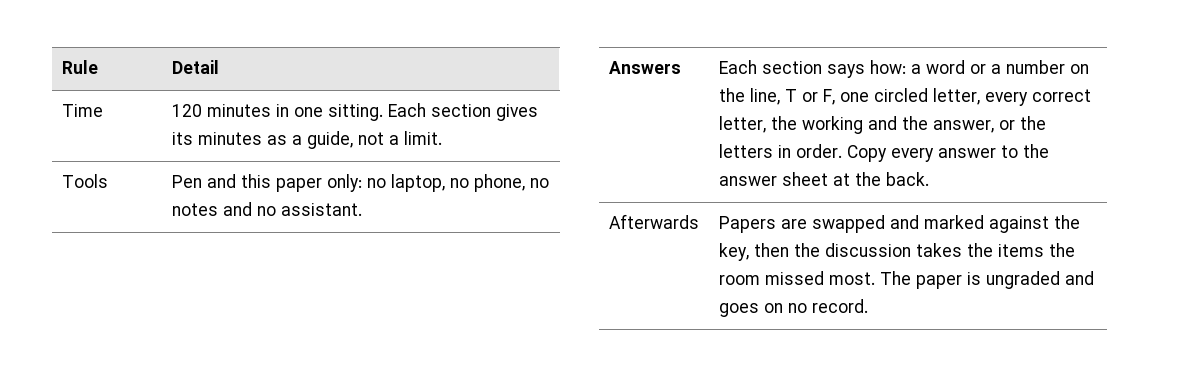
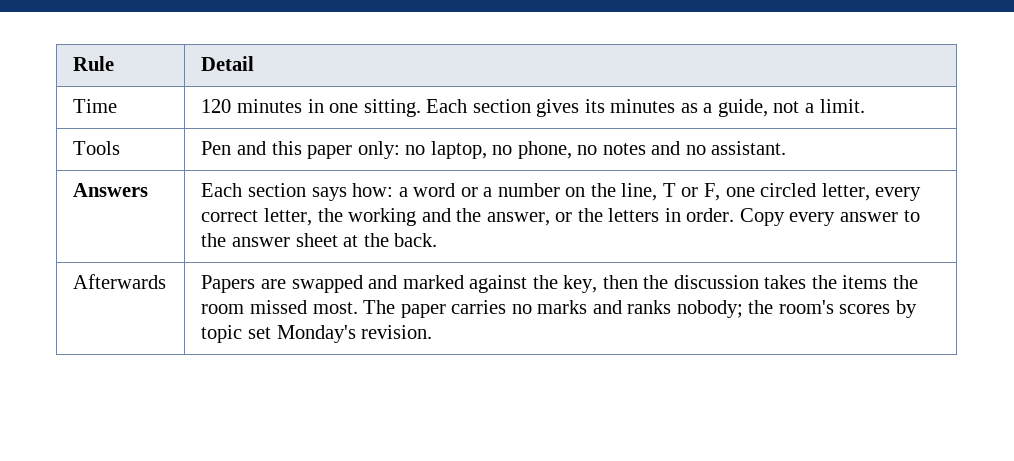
[966,271,1094,289] [718,299,868,317] is ungraded and goes on no record. -> [451,300,917,318] [201,325,433,343] carries no marks and ranks nobody; the room's scores by topic set Monday's revision.

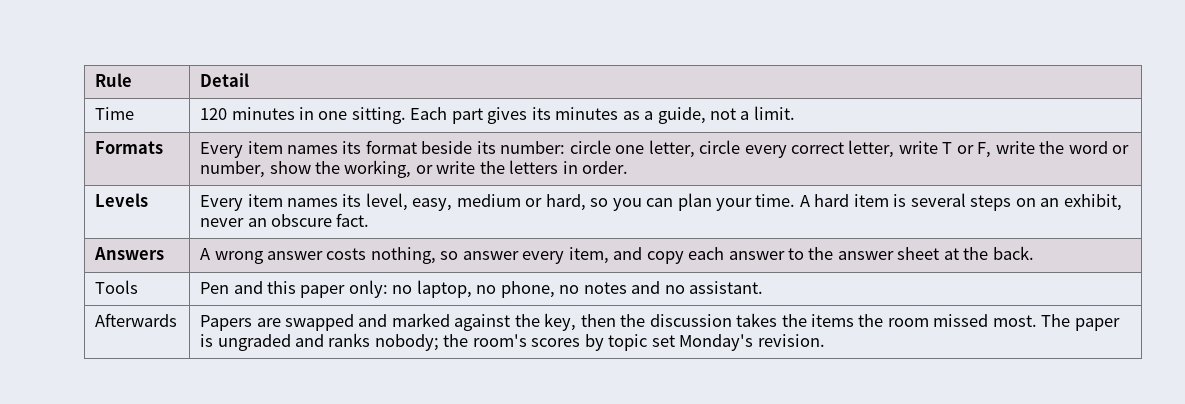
[472,99,531,113] section -> [451,108,483,124] part
(865, 106) none -> [95,141,164,154] [200,140,1130,158] [200,160,629,178] [95,193,149,207] [200,193,1122,211] [200,213,370,227] [94,247,165,260] [200,246,1034,264] // Formats | Every item names its format beside its number: circle one letter, circle every correct letter, write T or F, write the word or number, show the working, or write the letters in order. // Levels | Every item names its level, easy, medium or hard, so you can plan your time. A hard item is several steps on an exhibit, never an obscure fact. // Answers | A wrong answer costs nothing, so answer every item, and copy each answer to the answer sheet at the back.
[73,183,149,197] [201,183,922,201] [201,208,920,226] [201,233,438,247] // Answers | Each section says how: a word or a number on the line, T or F, one circled letter, every correct letter, the working and the answer, or the letters in order. Copy every answer to the answer sheet at the back. -> (763, 287) none
[451,300,588,314] carries no marks -> [200,334,291,351] is ungraded

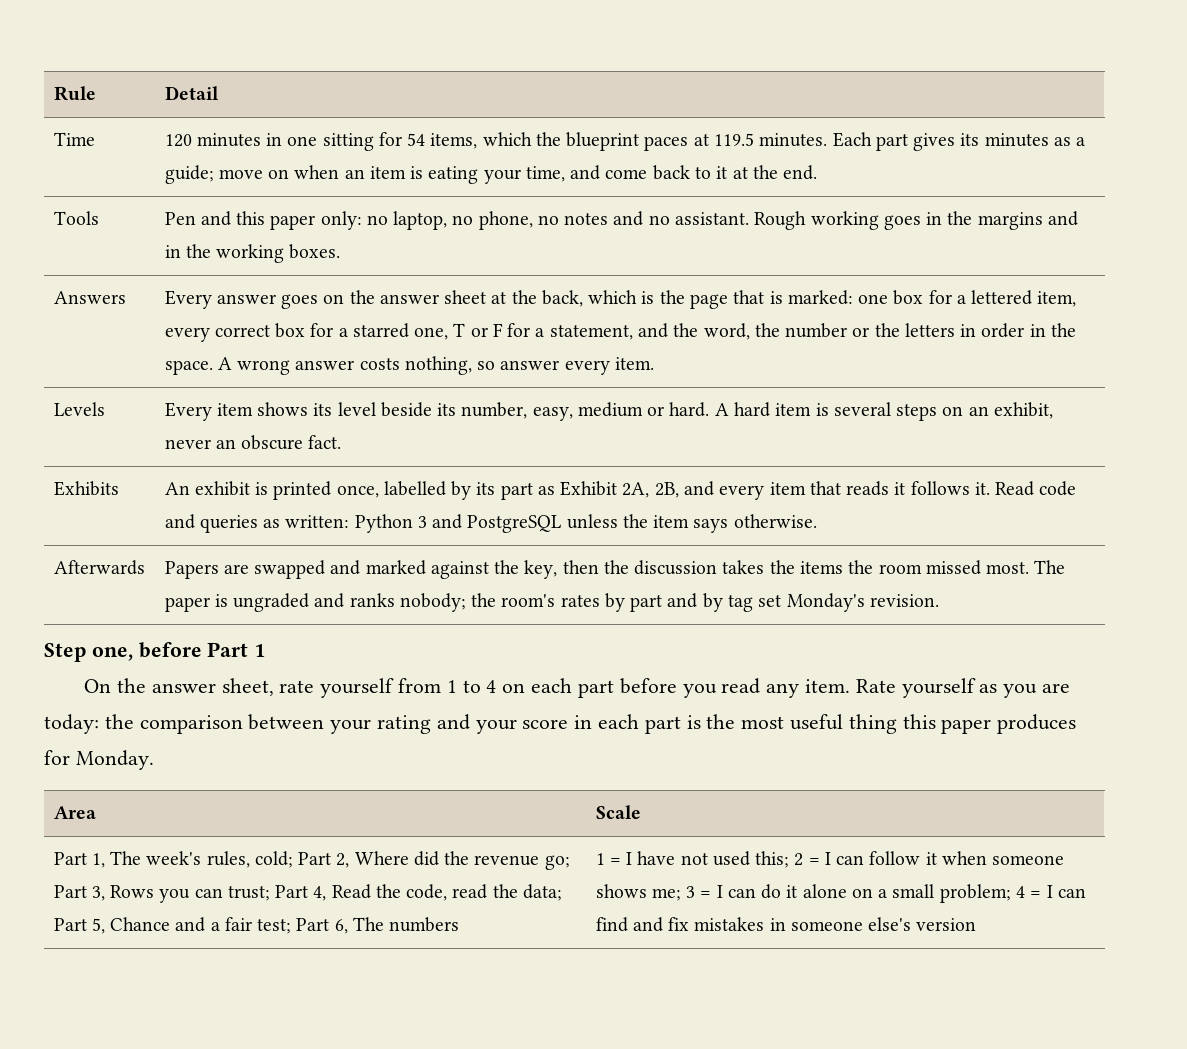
[351,107,406,124] sitting. -> [322,132,828,151] sitting for 54 items, which the blueprint paces at 119.5 minutes.
[657,106,795,124] [95,141,164,154] [200,140,1130,158] [200,160,629,178] [95,193,149,207] [200,193,1122,211] [200,213,370,227] [94,247,165,260] [200,246,1034,264] guide, not a limit. // Formats | Every item names its format beside its number: circle one letter, circle every correct letter, write T or F, write the word or number, show the working, or write the letters in order. // Levels | Every item names its level, easy, medium or hard, so you can plan your time. A hard item is several steps on an exhibit, never an obscure fact. // Answers | A wrong answer costs nothing, so answer every item, and copy each answer to the answer sheet at the back. -> [164,165,818,184] guide; move on when an item is eating your time, and come back to it at the end.
(763, 287) none -> [754,211,1078,230] [164,244,341,263] [53,291,126,304] [164,290,1077,309] [164,323,1076,342] [164,356,654,375] [53,402,105,416] [164,402,1053,421] [164,435,342,450] [53,481,119,496] [164,481,1077,500] [164,514,817,533] Rough working goes in the margins and in the working boxes. // Answers | Every answer goes on the answer sheet at the back, which is the page that is marked: one box for a lettered item, every correct box for a starred one, T or F for a statement, and the word, the number or the letters in order in the space. A wrong answer costs nothing, so answer every item. // Levels | Every item shows its level beside its number, easy, medium or hard. A hard item is several steps on an exhibit, never an obscure fact. // Exhibits | An exhibit is printed once, labelled by its part as Exhibit 2A, 2B, and every item that reads it follows it. Read code and queries as written: Python 3 and PostgreSQL unless the item says otherwise.
[531,334,825,351] scores by topic set Monday's revision. -> [560,593,939,612] [44,642,266,662] [84,678,1070,698] [44,714,1077,734] [44,750,154,770] [53,806,96,819] [595,805,641,819] [53,851,570,870] [53,884,563,903] [53,917,460,934] [595,851,1065,868] [595,884,1086,903] [595,917,977,932] rates by part and by tag set Monday's revision. // Step one, before Part 1 // On the answer sheet, rate yourself from 1 to 4 on each part before you read any item. Rate yourself as you are today: the comparison between your rating and your score in each part is the most useful thing this paper produces for Monday. // Area | Scale // Part 1, The week's rules, cold; Part 2, Where did the revenue go; Part 3, Rows you can trust; Part 4, Read the code, read the data; Part 5, Chance and a fair test; Part 6, The numbers | 1 = I have not used this; 2 = I can follow it when someone shows me; 3 = I can do it alone on a small problem; 4 = I can find and fix mistakes in someone else's version

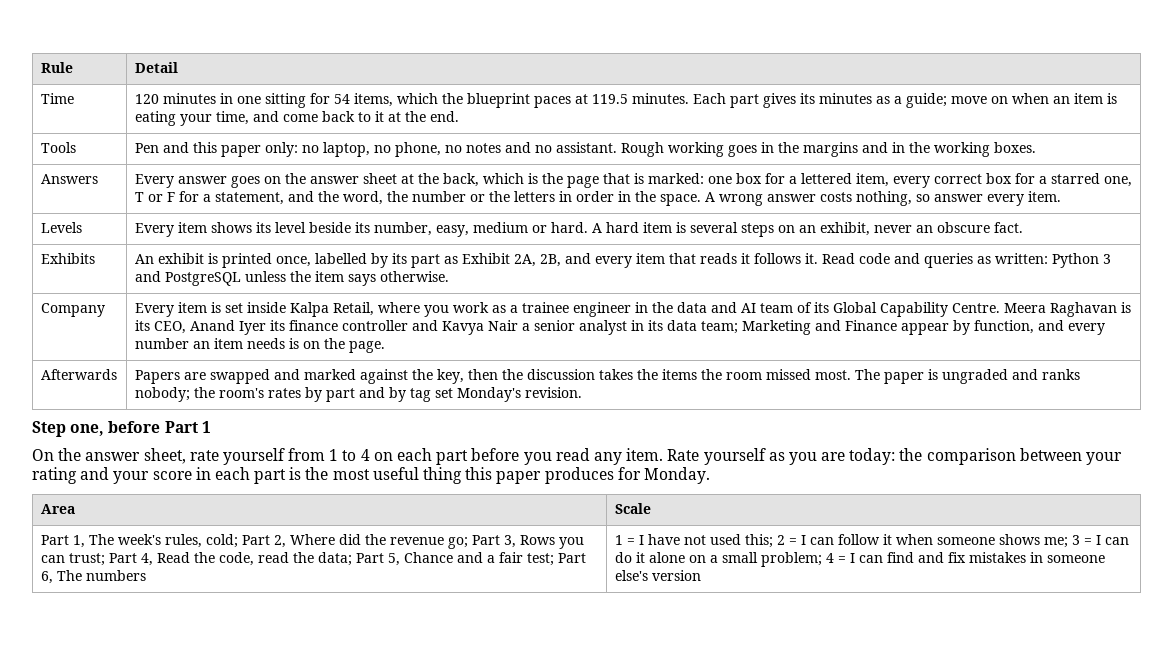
(817, 521) none -> [40,303,105,317] [134,302,1131,317] [134,320,1105,335] [134,338,385,353] // Company | Every item is set inside Kalpa Retail, where you work as a trainee engineer in the data and AI team of its Global Capability Centre. Meera Raghavan is its CEO, Anand Iyer its finance controller and Kavya Nair a senior analyst in its data team; Marketing and Finance appear by function, and every number an item needs is on the page.

